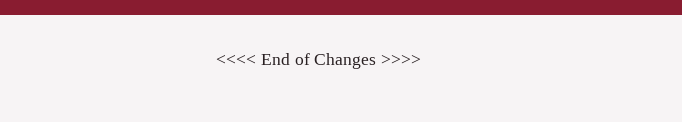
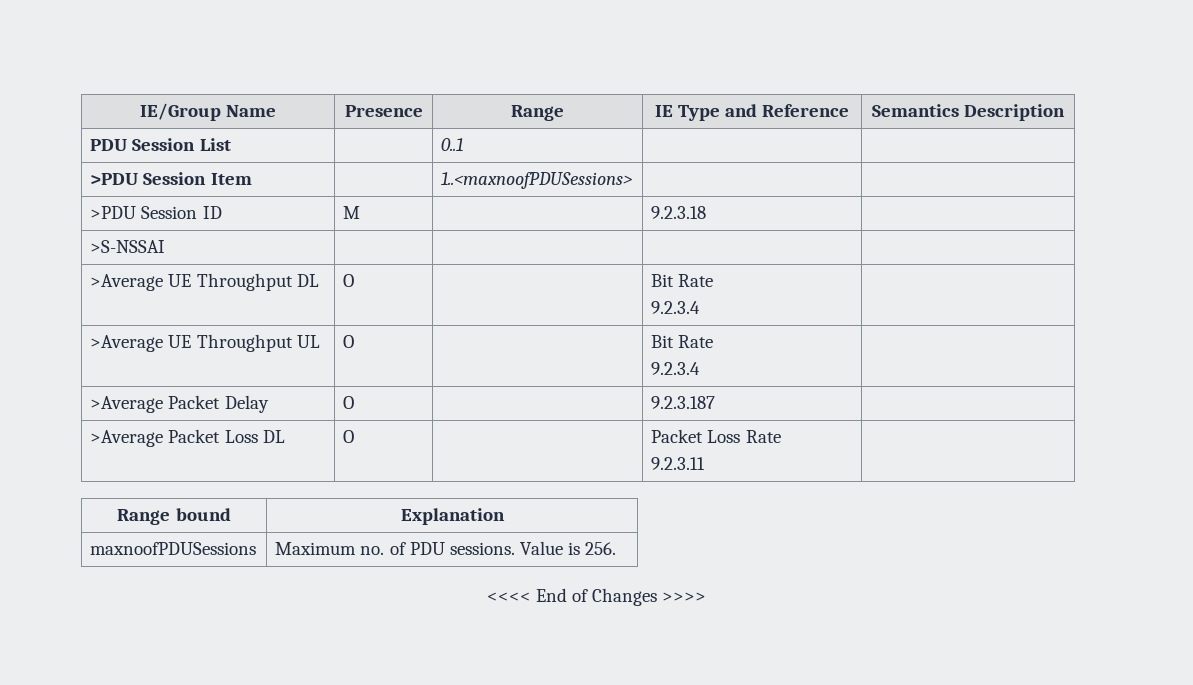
(216, 59) none -> [139,103,277,121] [344,105,423,117] [511,105,564,121] [654,104,850,121] [871,104,1066,121] [90,138,231,151] [441,138,464,151] [90,172,252,185] [441,172,633,189] [90,206,222,219] [343,206,361,219] [651,206,707,219] [90,240,166,253] [90,273,319,291] [343,274,355,287] [651,274,714,287] [651,301,701,314] [90,334,320,352] [343,335,355,348] [651,335,714,348] [651,362,701,375] [90,395,269,413] [343,396,355,409] [651,396,716,409] [90,429,285,447] [343,430,355,443] [651,429,781,443] [651,457,706,470] [117,508,231,525] [400,508,505,525] [90,542,257,555] [275,541,617,555] IE/Group Name | Presence | Range | IE Type and Reference | Semantics Description // PDU Session List | | 0..1 | | // >PDU Session Item | | 1..<maxnoofPDUSessions> | | // >PDU Session ID | M | | 9.2.3.18 | // >S-NSSAI | | | | // >Average UE Throughput DL | O | | Bit Rate // 9.2.3.4 | // >Average UE Throughput UL | O | | Bit Rate // 9.2.3.4 | // >Average Packet Delay | O | | 9.2.3.187 | // >Average Packet Loss DL | O | | Packet Loss Rate // 9.2.3.11 | // Range bound | Explanation // maxnoofPDUSessions | Maximum no. of PDU sessions. Value is 256. //

